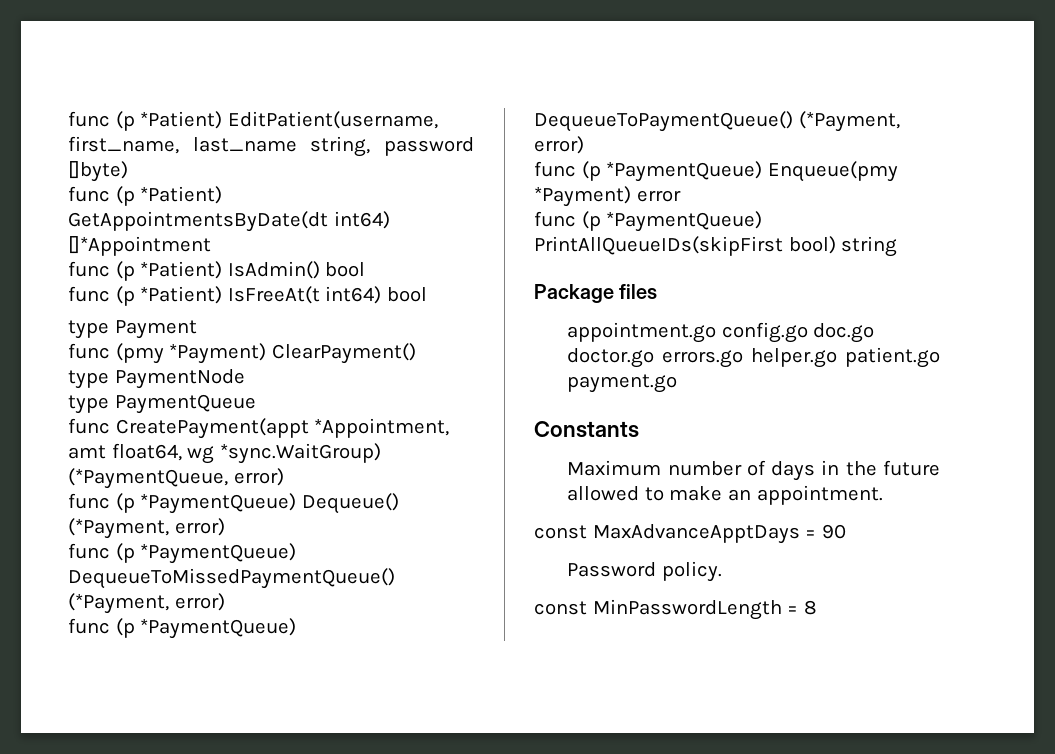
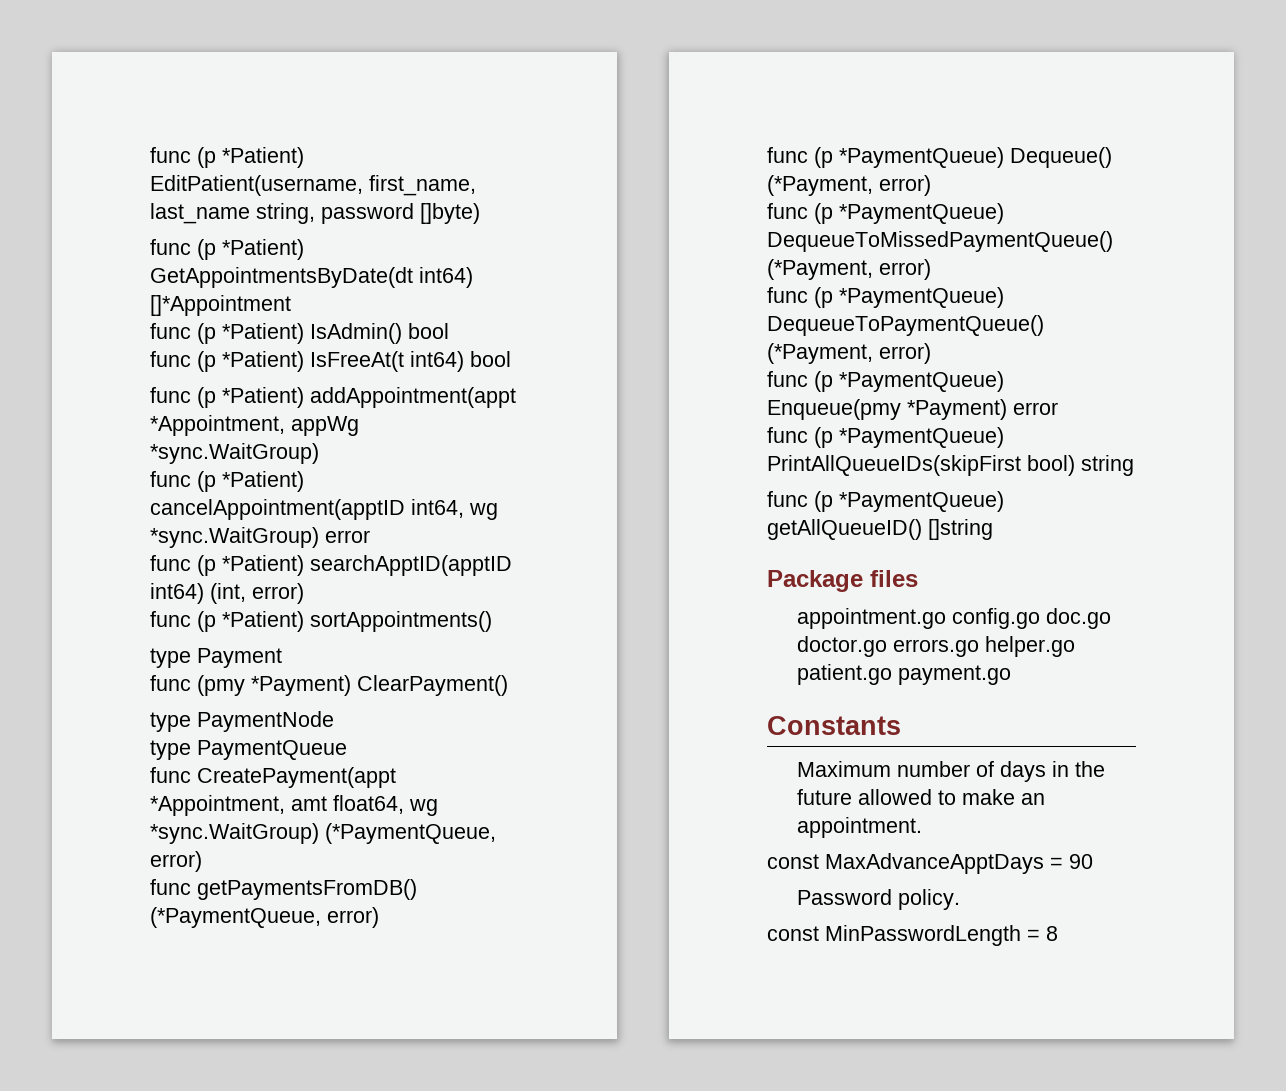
(427, 294) none -> [150,387,516,408] [150,415,359,436] [150,443,319,464] [150,471,304,492] [150,499,498,520] [150,527,370,548] [150,555,512,576] [150,583,304,604] [150,611,492,632] // func (p *Patient) addAppointment(appt *Appointment, appWg *sync.WaitGroup) // func (p *Patient) cancelAppointment(apptID int64, wg *sync.WaitGroup) error // func (p *Patient) searchApptID(apptID int64) (int, error) // func (p *Patient) sortAppointments()
(284, 477) none -> [150,879,417,900] [150,907,379,928] // func getPaymentsFromDB() (*PaymentQueue, error)
(898, 246) none -> [767,491,1004,512] [767,519,993,540] // func (p *PaymentQueue) getAllQueueID() []string

